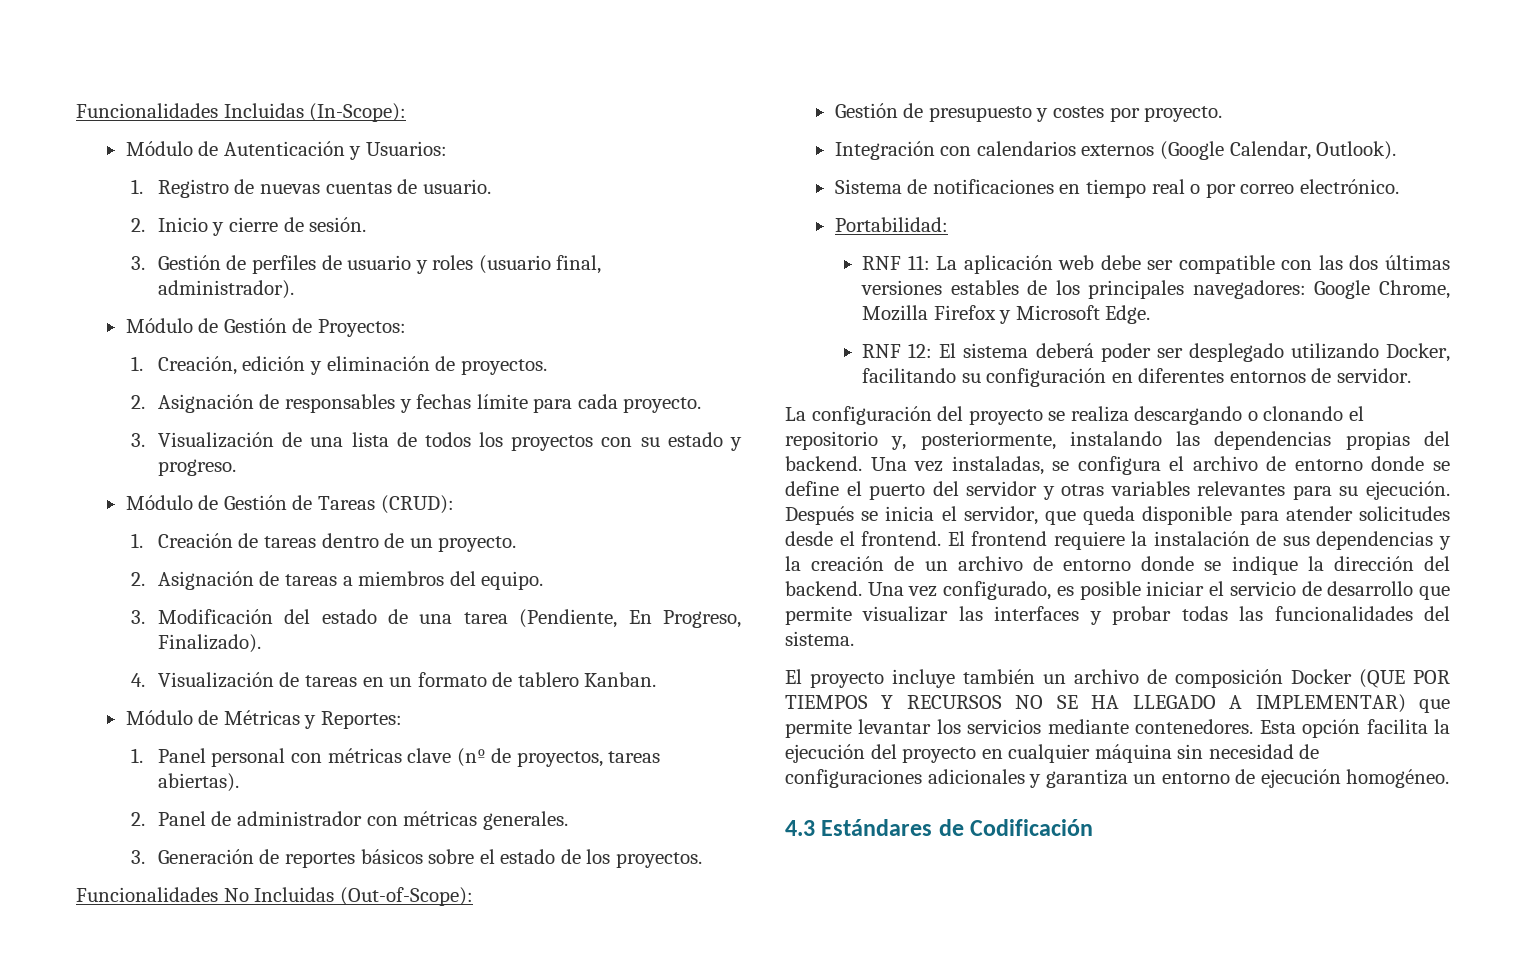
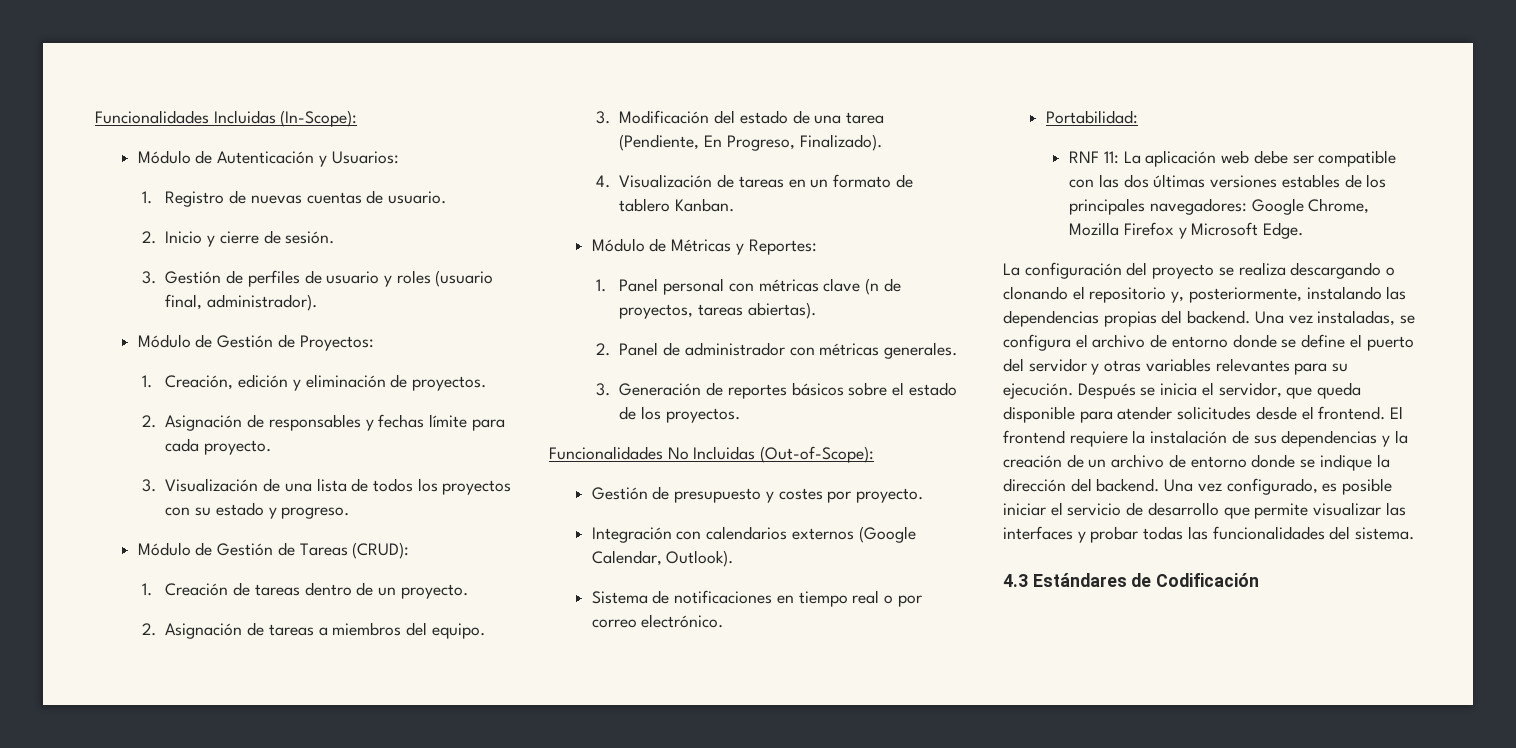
[456,748,486,767] (nº -> [865,278,880,295] (n
[862,343,1450,362] [862,368,1411,387] // RNF 12: El sistema deberá poder ser desplegado utilizando Docker, facilitando su configuración en diferentes entornos de servidor. -> (1304, 230) none
[785,669,1450,688] [785,694,1450,713] [785,719,1450,738] [785,744,1320,763] [785,769,1450,788] // El proyecto incluye también un archivo de composición Docker (QUE POR TIEMPOS Y RECURSOS NO SE HA LLEGADO A IMPLEMENTAR) que permite levantar los servicios mediante contenedores. Esta opción facilita la ejecución del proyecto en cualquier máquina sin necesidad de configuraciones adicionales y garantiza un entorno de ejecución homogéneo. -> (1415, 533) none

